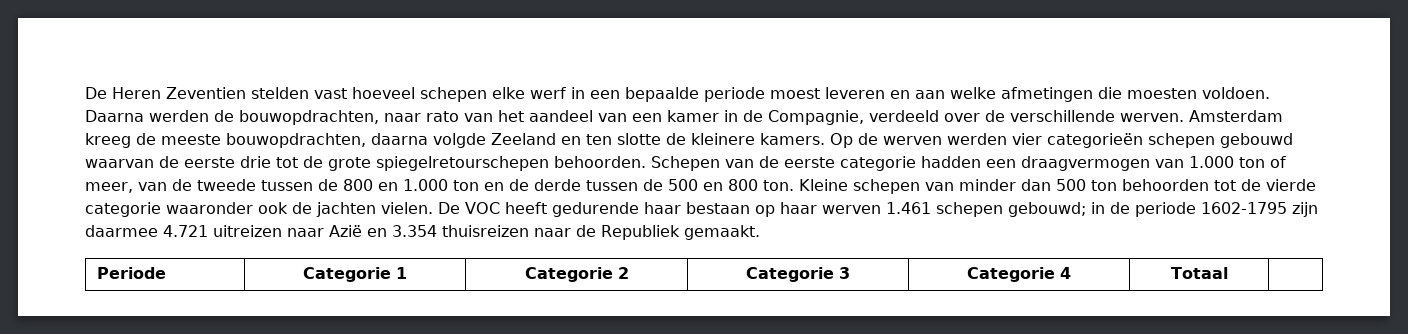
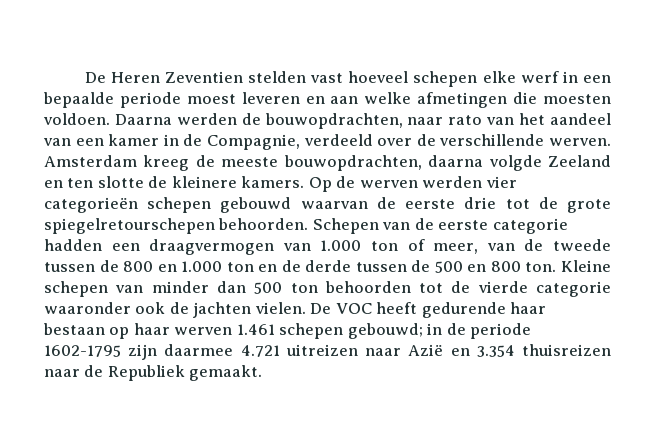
[96,267,166,279] [303,267,407,282] [524,267,629,282] [746,267,850,282] [967,267,1071,282] [1170,267,1228,279] // Periode | Categorie 1 | Categorie 2 | Categorie 3 | Categorie 4 | Totaal | -> (263, 373) none

